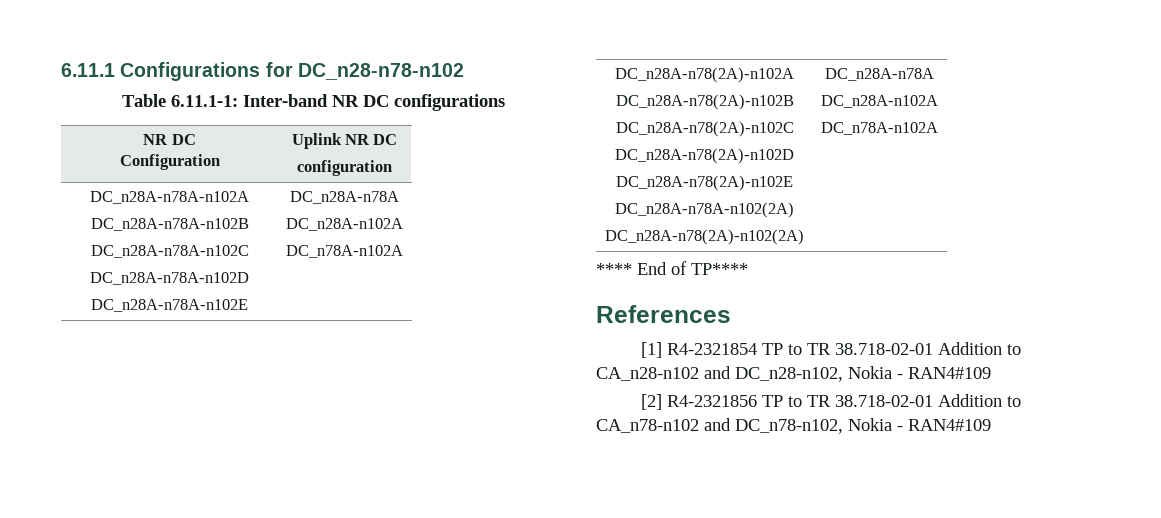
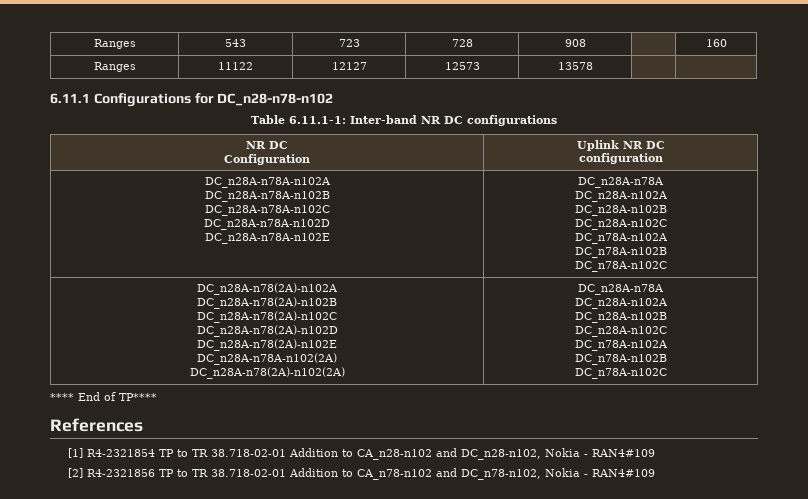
(61, 70) none -> [93,39,136,49] [225,39,246,47] [338,39,360,47] [451,39,473,47] [564,39,586,47] [705,39,727,47] [93,62,136,72] [218,62,253,70] [331,62,367,70] [444,62,480,70] [557,62,593,70] Ranges | 543 | 723 | 728 | 908 | | 160 // Ranges | 11122 | 12127 | 12573 | 13578 | | //
[286,245,403,258] // DC_n78A-n102A -> [574,205,667,216] [574,219,667,230] [574,233,668,244] [574,247,667,258] [574,261,667,272] // DC_n28A-n102B // DC_n28A-n102C // DC_n78A-n102A // DC_n78A-n102B // DC_n78A-n102C
[821,122,938,135] // DC_n78A-n102A -> [574,312,667,323] [574,326,667,337] [574,340,668,351] [574,354,667,365] [574,368,667,379] // DC_n28A-n102B // DC_n28A-n102C // DC_n78A-n102A // DC_n78A-n102B // DC_n78A-n102C

